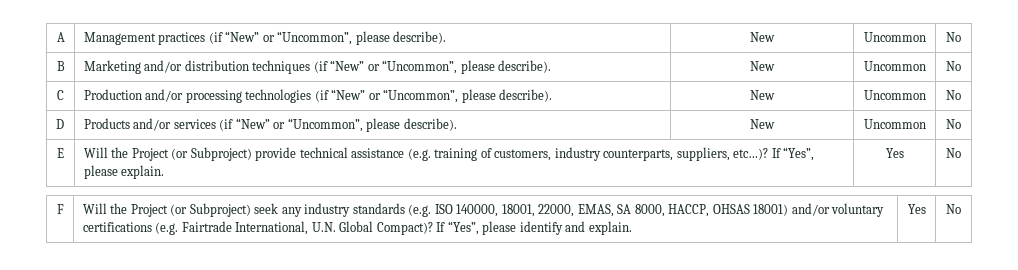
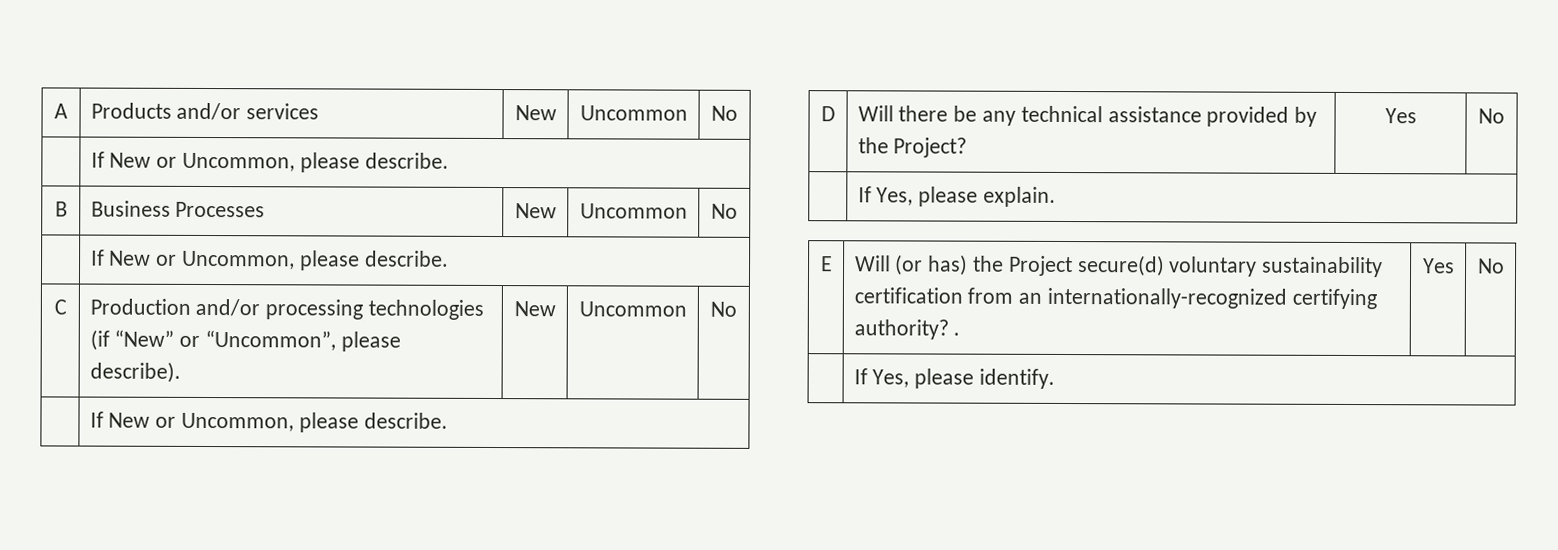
[83,31,447,45] [750,32,775,42] [863,32,926,42] [946,32,961,42] [56,61,65,71] [83,60,552,74] [750,61,775,71] [863,61,926,71] [946,61,961,71] Management practices (if “New” or “Uncommon”, please describe). | New | Uncommon | No // B | Marketing and/or distribution techniques (if “New” or “Uncommon”, please describe). | New | Uncommon | No -> [90,102,320,121] [514,105,557,121] [579,105,688,121] [711,105,738,121] [90,151,449,173] [54,201,68,217] [90,200,266,218] [514,203,557,219] [579,203,688,219] [711,203,738,219] [90,249,449,271] Products and/or services | New | Uncommon | No // | If New or Uncommon, please describe. // B | Business Processes | New | Uncommon | No // | If New or Uncommon, please describe.
[55,119,64,129] [83,118,457,132] [750,119,775,129] [863,119,926,129] [946,119,961,129] [57,148,64,158] [83,147,815,161] [83,165,165,179] [885,148,904,158] [946,148,961,158] [56,204,64,214] [82,203,885,217] [82,221,632,235] [907,204,926,214] [946,204,961,214] D | Products and/or services (if “New” or “Uncommon”, please describe). | New | Uncommon | No // E | Will the Project (or Subproject) provide technical assistance (e.g. training of customers, industry counterparts, suppliers, etc…)? If “Yes”, please explain. | Yes | No // F | Will the Project (or Subproject) seek any industry standards (e.g. ISO 140000, 18001, 22000, EMAS, SA 8000, HACCP, OHSAS 18001) and/or voluntary certifications (e.g. Fairtrade International, U.N. Global Compact)? If “Yes”, please identify and explain. | Yes | No -> [89,411,448,433] [820,106,836,122] [857,105,1318,127] [857,137,968,158] [1384,108,1417,124] [1478,108,1505,124] [857,186,1056,207] [820,256,833,272] [854,254,1384,278] [853,287,1377,310] [853,319,961,340] [1422,258,1455,274] [1477,258,1505,274] [853,368,1055,389] | If New or Uncommon, please describe. // D | Will there be any technical assistance provided by the Project? | Yes | No // | If Yes, please explain. // E | Will (or has) the Project secure(d) voluntary sustainability certification from an internationally-recognized certifying authority? . | Yes | No // | If Yes, please identify.

